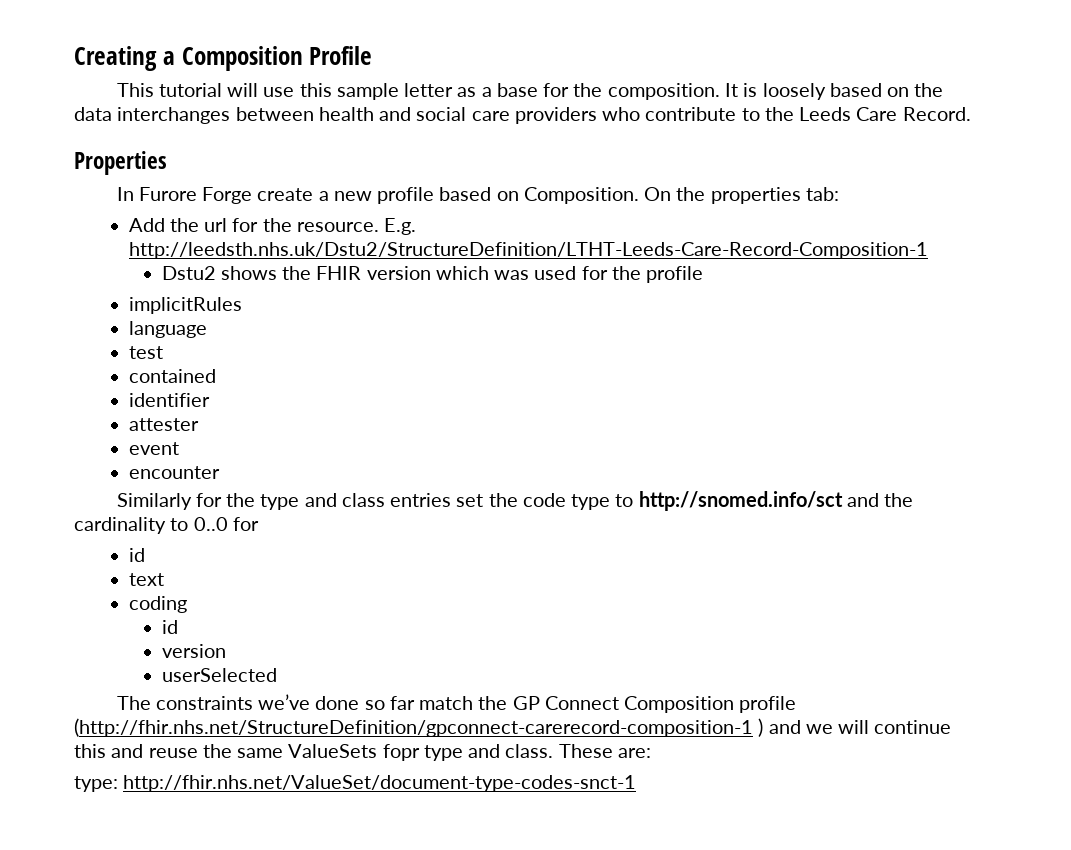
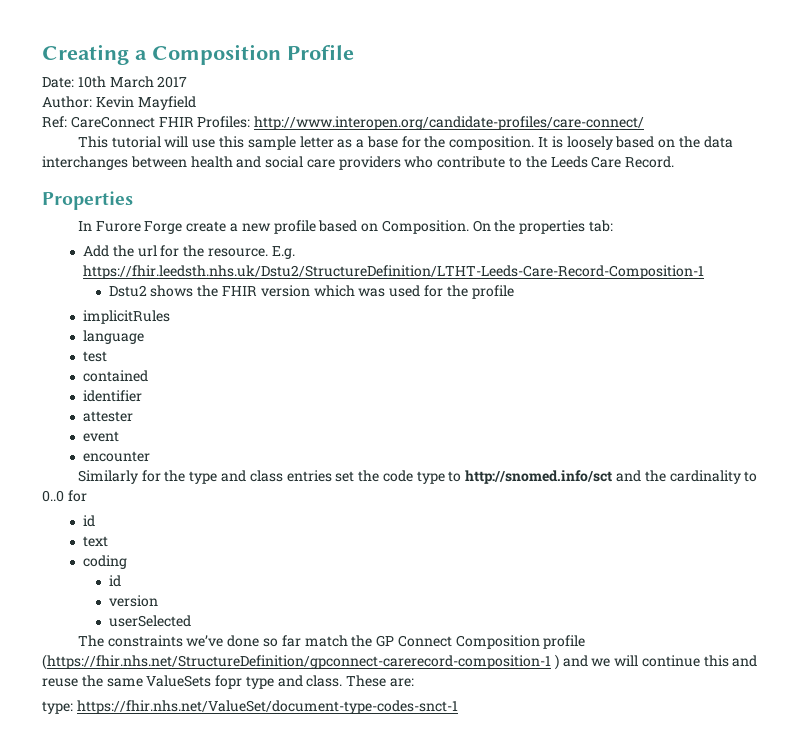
(373, 55) none -> [42,76,188,88] [42,96,196,110] [42,116,645,130] // Date: 10th March 2017 // Author: Kevin Mayfield // Ref: CareConnect FHIR Profiles: http://www.interopen.org/candidate-profiles/care-connect/
[128,242,928,259] http://leedsth.nhs.uk/Dstu2/StructureDefinition/LTHT-Leeds-Care-Record-Composition-1 -> [83,265,705,279] https://fhir.leedsth.nhs.uk/Dstu2/StructureDefinition/LTHT-Leeds-Care-Record-Composition-1
[74,718,753,737] (http://fhir.nhs.net/StructureDefinition/gpconnect-carerecord-composition-1 -> [42,654,551,670] (https://fhir.nhs.net/StructureDefinition/gpconnect-carerecord-composition-1
[123,775,637,792] http://fhir.nhs.net/ValueSet/document-type-codes-snct-1 -> [76,700,458,714] https://fhir.nhs.net/ValueSet/document-type-codes-snct-1

